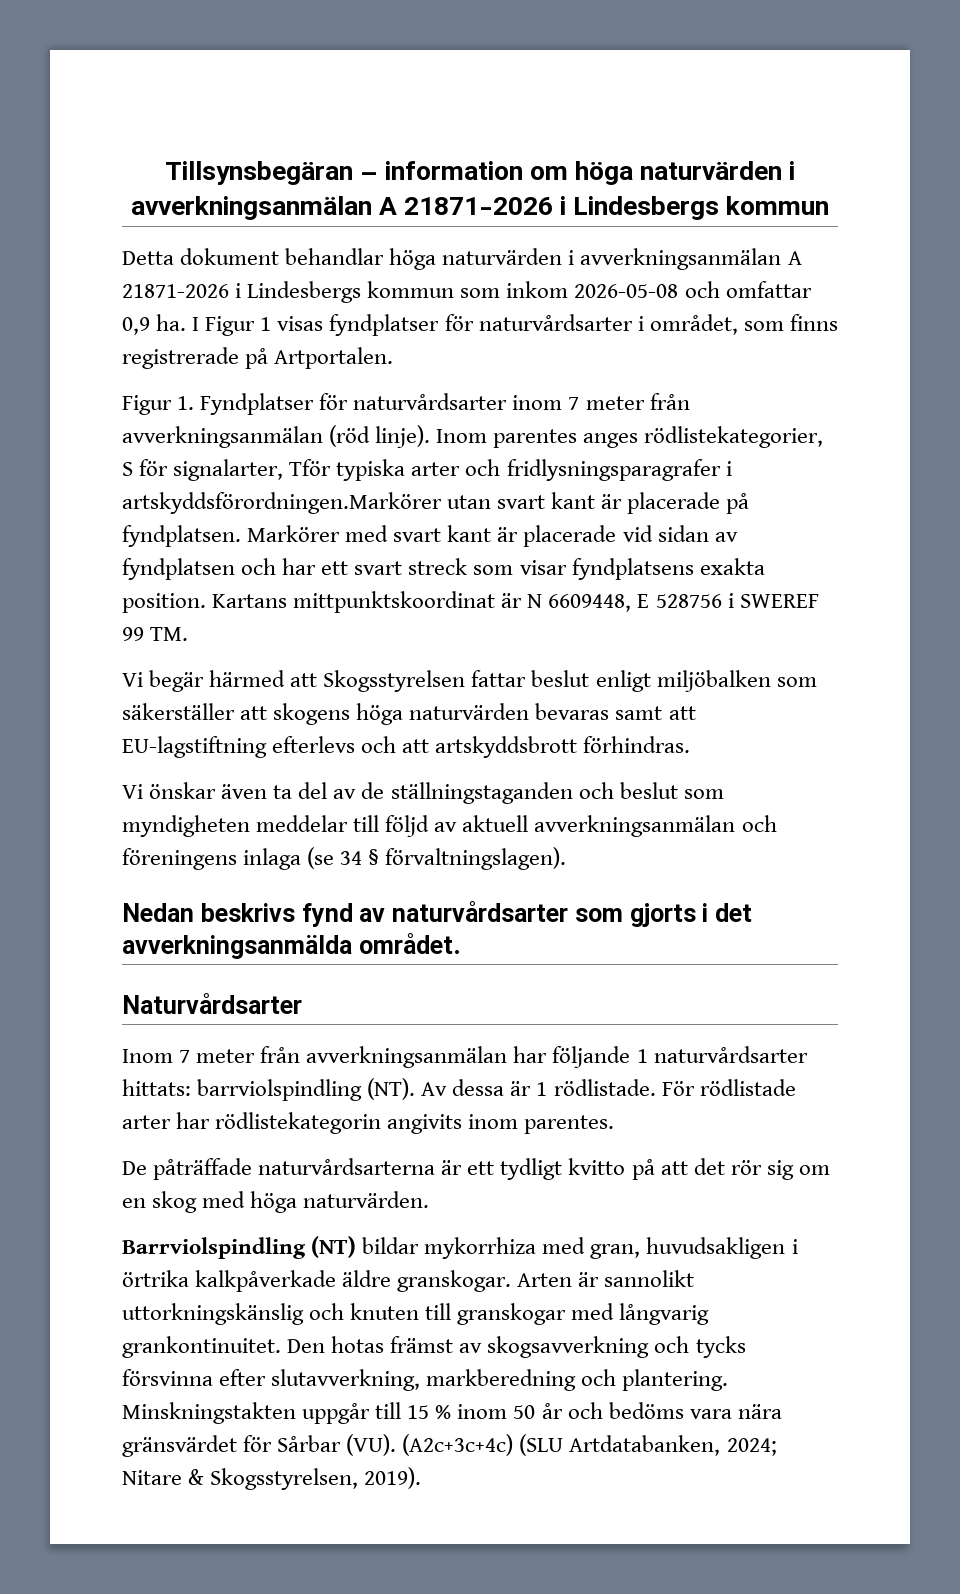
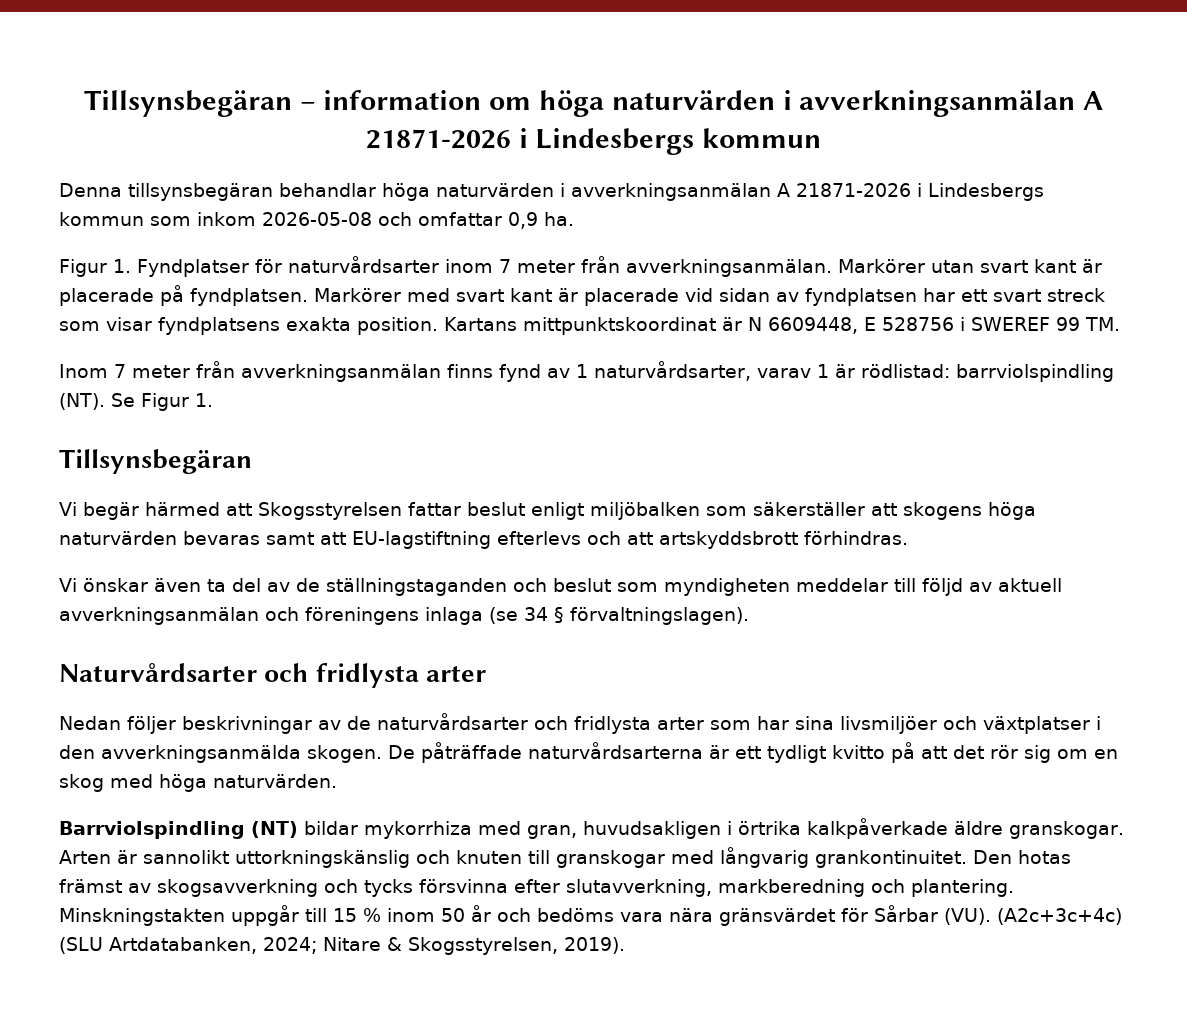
[122,248,280,265] Detta dokument -> [59,183,273,201] Denna tillsynsbegäran
[192,314,838,336] [122,347,394,369] I Figur 1 visas fyndplatser för naturvårdsarter i området, som finns registrerade på Artportalen. -> (574, 219) none
[122,425,824,448] [122,459,732,481] [122,492,442,514] avverkningsanmälan (röd linje). Inom parentes anges rödlistekategorier, S för signalarter, Tför typiska arter och fridlysningsparagrafer i artskyddsförordningen.Markörer -> [625,259,925,277] avverkningsanmälan. Markörer
[241,558,277,575] och -> (917, 297) none
(189, 634) none -> [59,361,1114,382] [59,393,213,411] [59,449,252,474] // Inom 7 meter från avverkningsanmälan finns fynd av 1 naturvårdsarter, varav 1 är rödlistad: barrviolspindling (NT). Se Figur 1. // Tillsynsbegäran
[122,901,752,927] [122,933,461,959] [122,993,302,1014] [122,1046,808,1068] [122,1078,796,1101] [122,1112,615,1134] Nedan beskrivs fynd av naturvårdsarter som gjorts i det avverkningsanmälda området. // Naturvårdsarter // Inom 7 meter från avverkningsanmälan har följande 1 naturvårdsarter hittats: barrviolspindling (NT). Av dessa är 1 rödlistade. För rödlistade arter har rödlistekategorin angivits inom parentes. // -> [59,663,486,688] [59,713,1101,734] [59,745,382,763] Naturvårdsarter och fridlysta arter // Nedan följer beskrivningar av de naturvårdsarter och fridlysta arter som har sina livsmiljöer och växtplatser i den avverkningsanmälda skogen.

